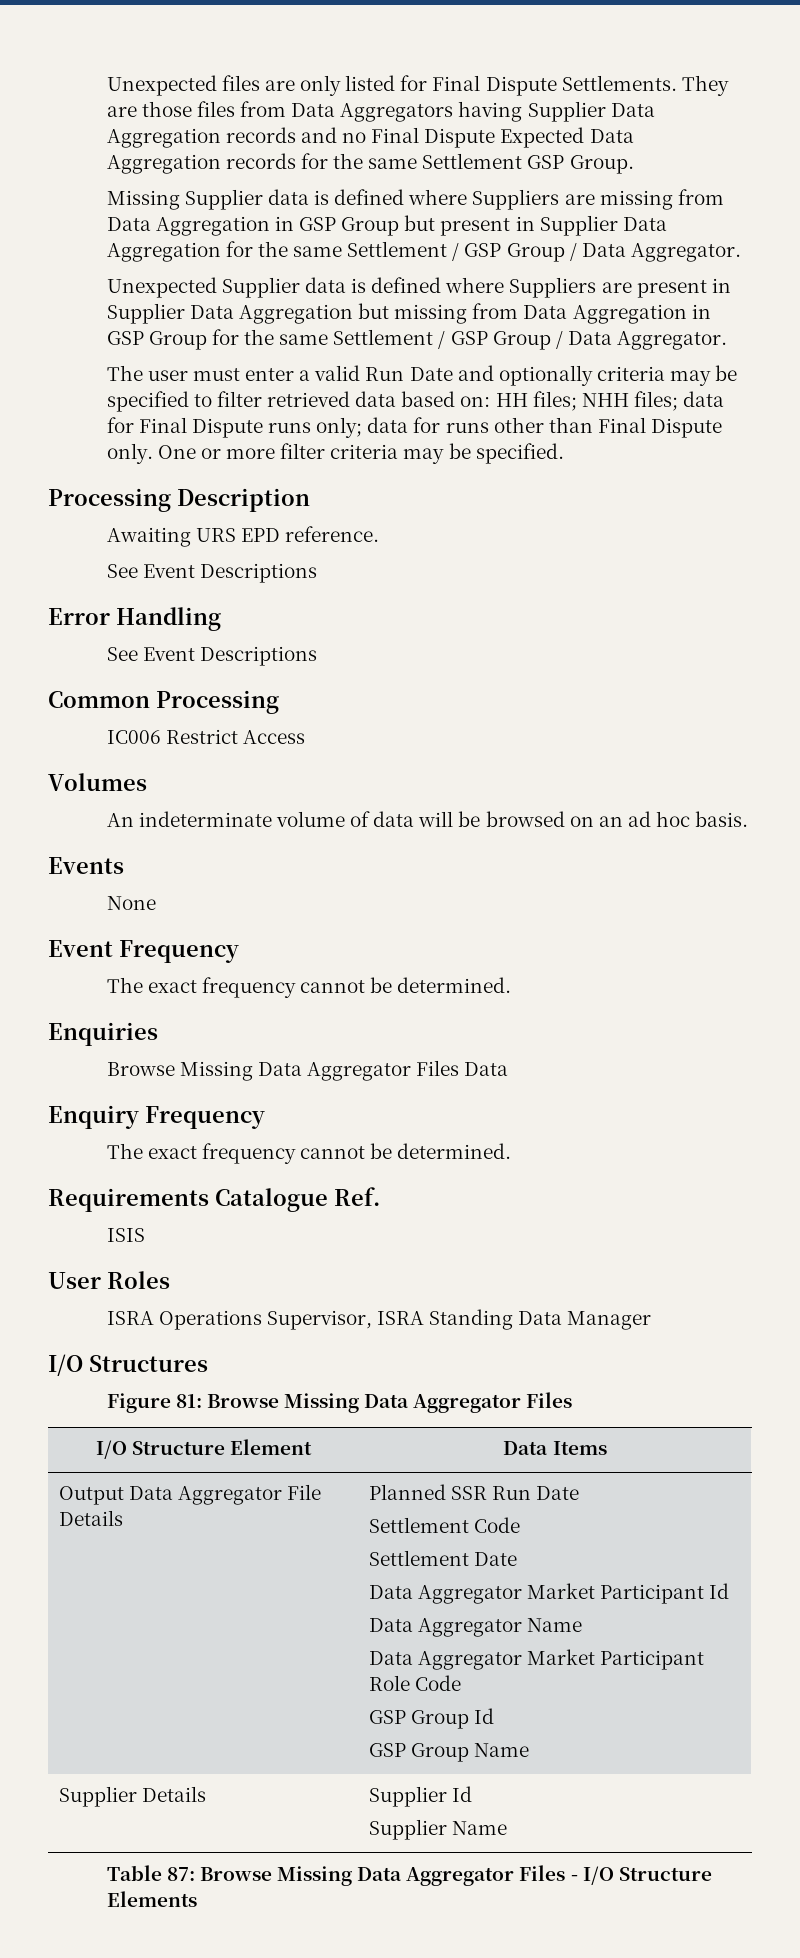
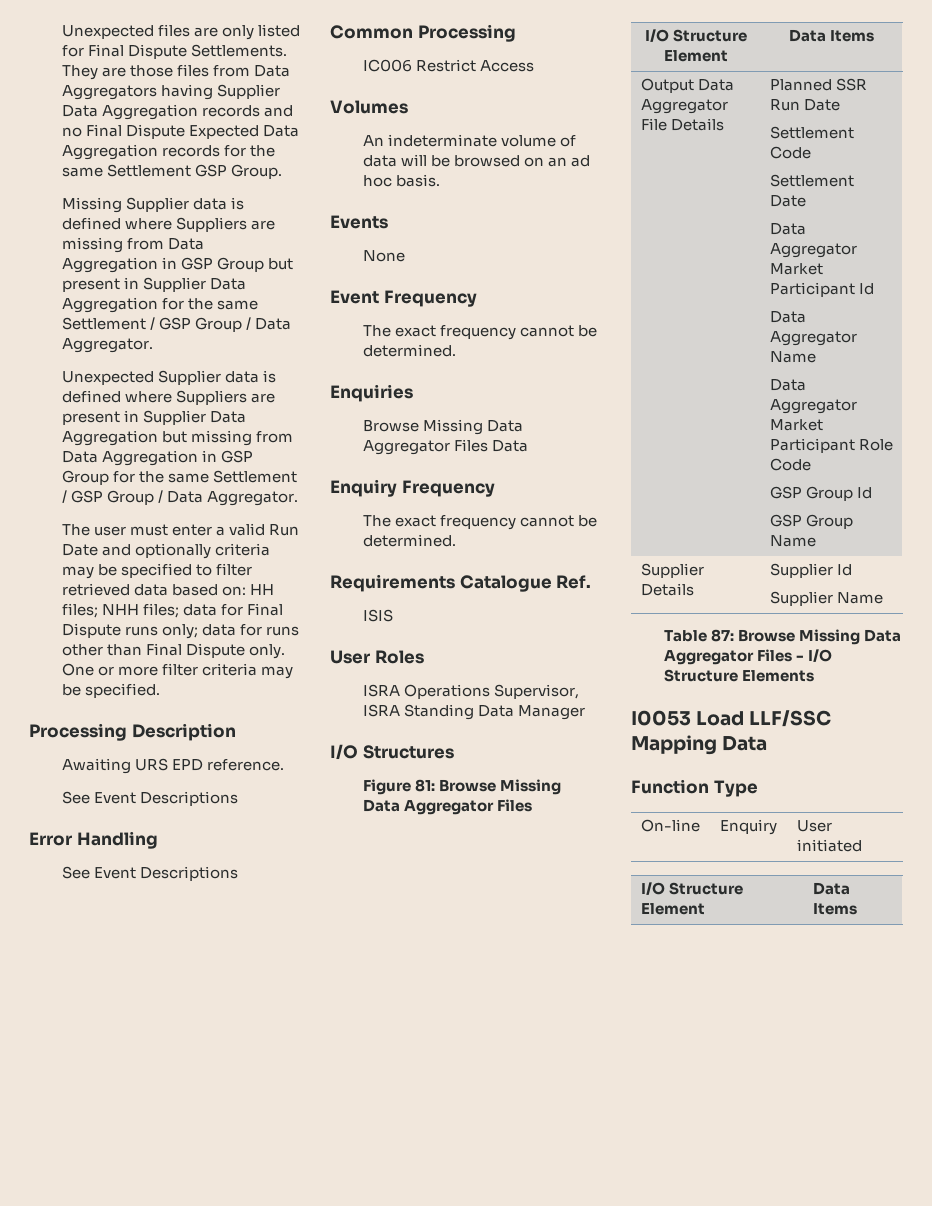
(197, 1899) none -> [631,710,832,727] [631,735,768,755] [631,779,758,797] [640,819,700,832] [719,819,777,835] [796,820,832,832] [796,839,862,852] [640,882,743,895] [640,903,705,915] [812,882,850,895] [812,903,857,915] // I0053 Load LLF/SSC Mapping Data // Function Type // On-line | Enquiry | User initiated // I/O Structure Element | Data Items

